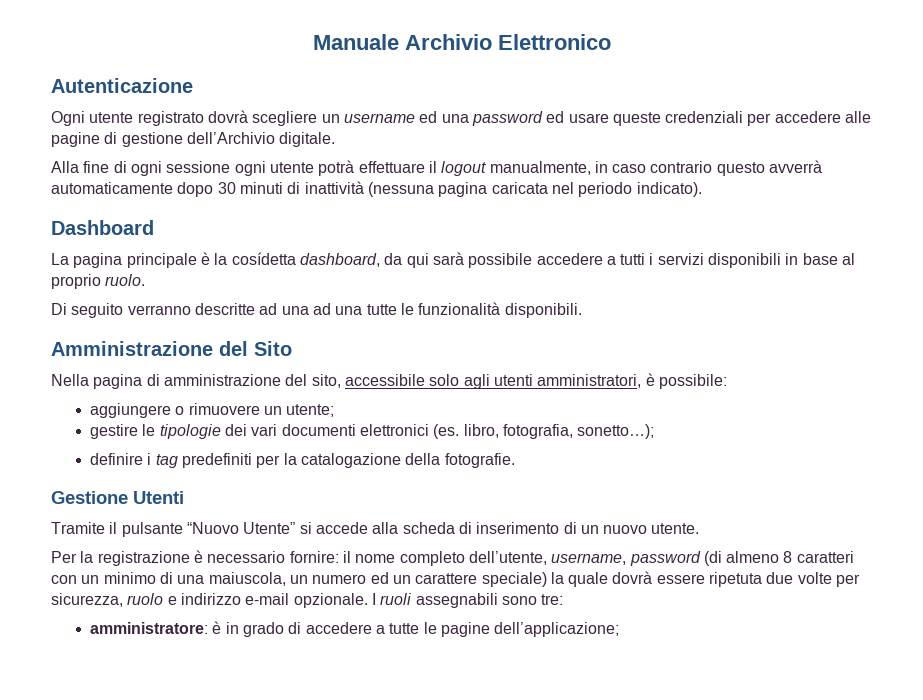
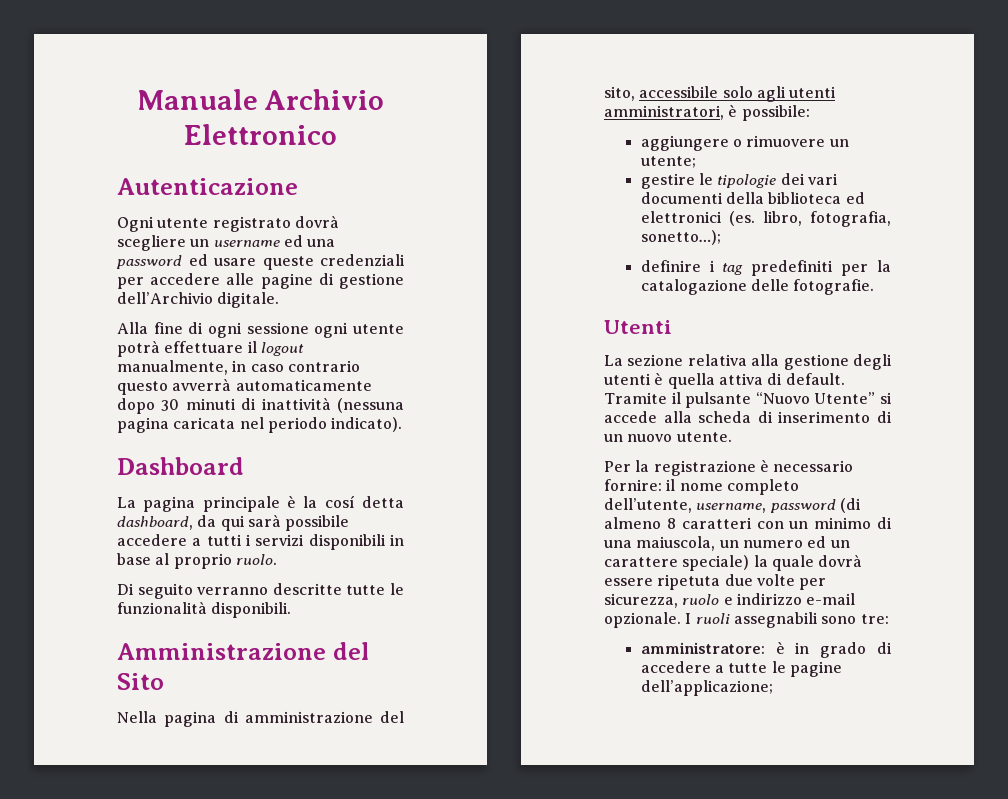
[231,252,296,265] cosídetta -> [324,495,404,508] cosí detta
[259,303,363,315] ad una ad una -> (342, 589) none
(356, 430) none -> [725,192,865,204] della biblioteca ed
[405,453,441,465] della -> [750,279,789,291] delle
[51,491,128,504] Gestione -> (875, 287) none
(184, 497) none -> [604,354,892,370] [604,373,845,389] La sezione relativa alla gestione degli utenti è quella attiva di default.

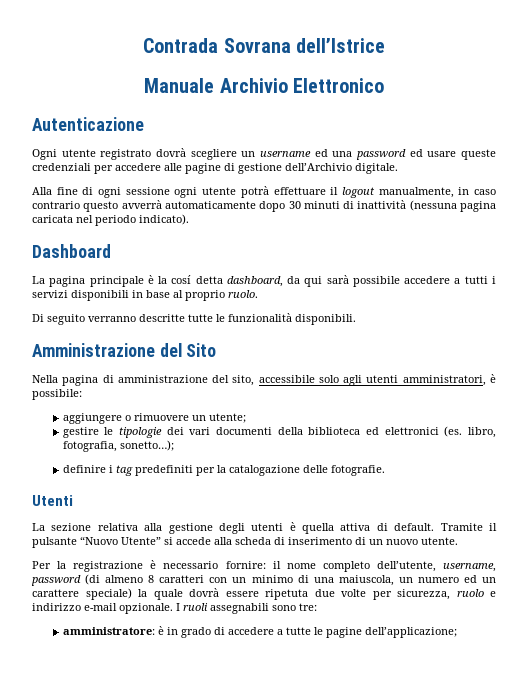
(136, 99) none -> [143,38,385,53] Contrada Sovrana dell’Istrice //

